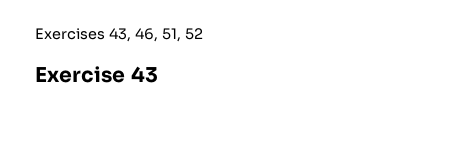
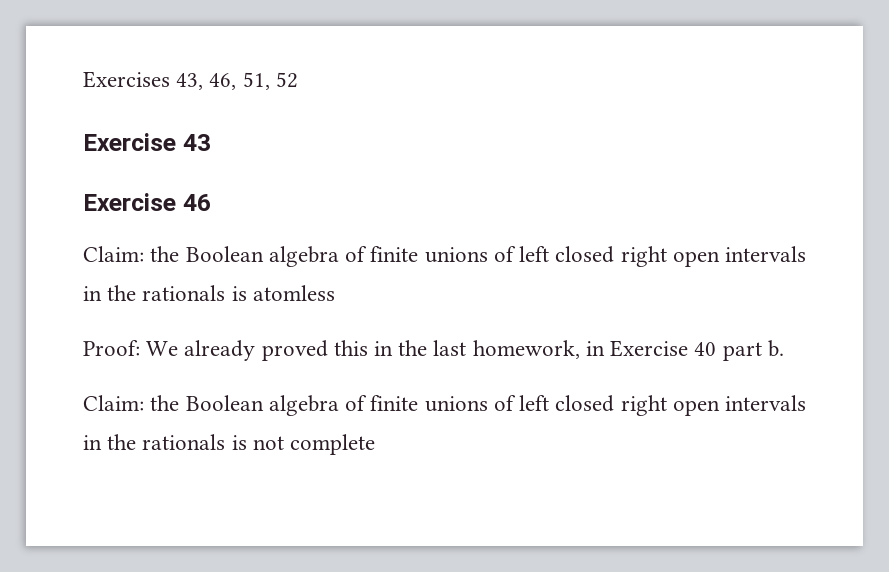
(158, 74) none -> [83,193,211,211] [83,246,806,267] [83,285,335,301] [83,340,784,361] [83,395,806,416] [83,434,376,455] // Exercise 46 // Claim: the Boolean algebra of finite unions of left closed right open intervals in the rationals is atomless // Proof: We already proved this in the last homework, in Exercise 40 part b. // Claim: the Boolean algebra of finite unions of left closed right open intervals in the rationals is not complete

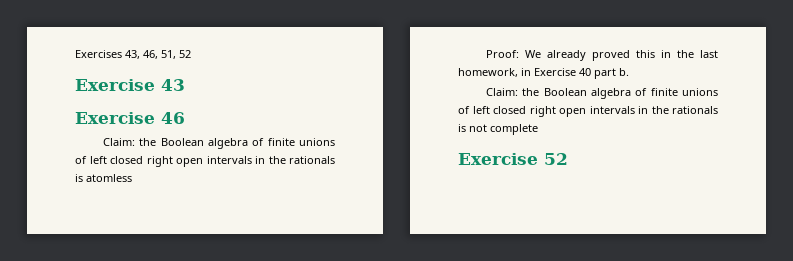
(376, 444) none -> [458,153,568,165] // Exercise 52

